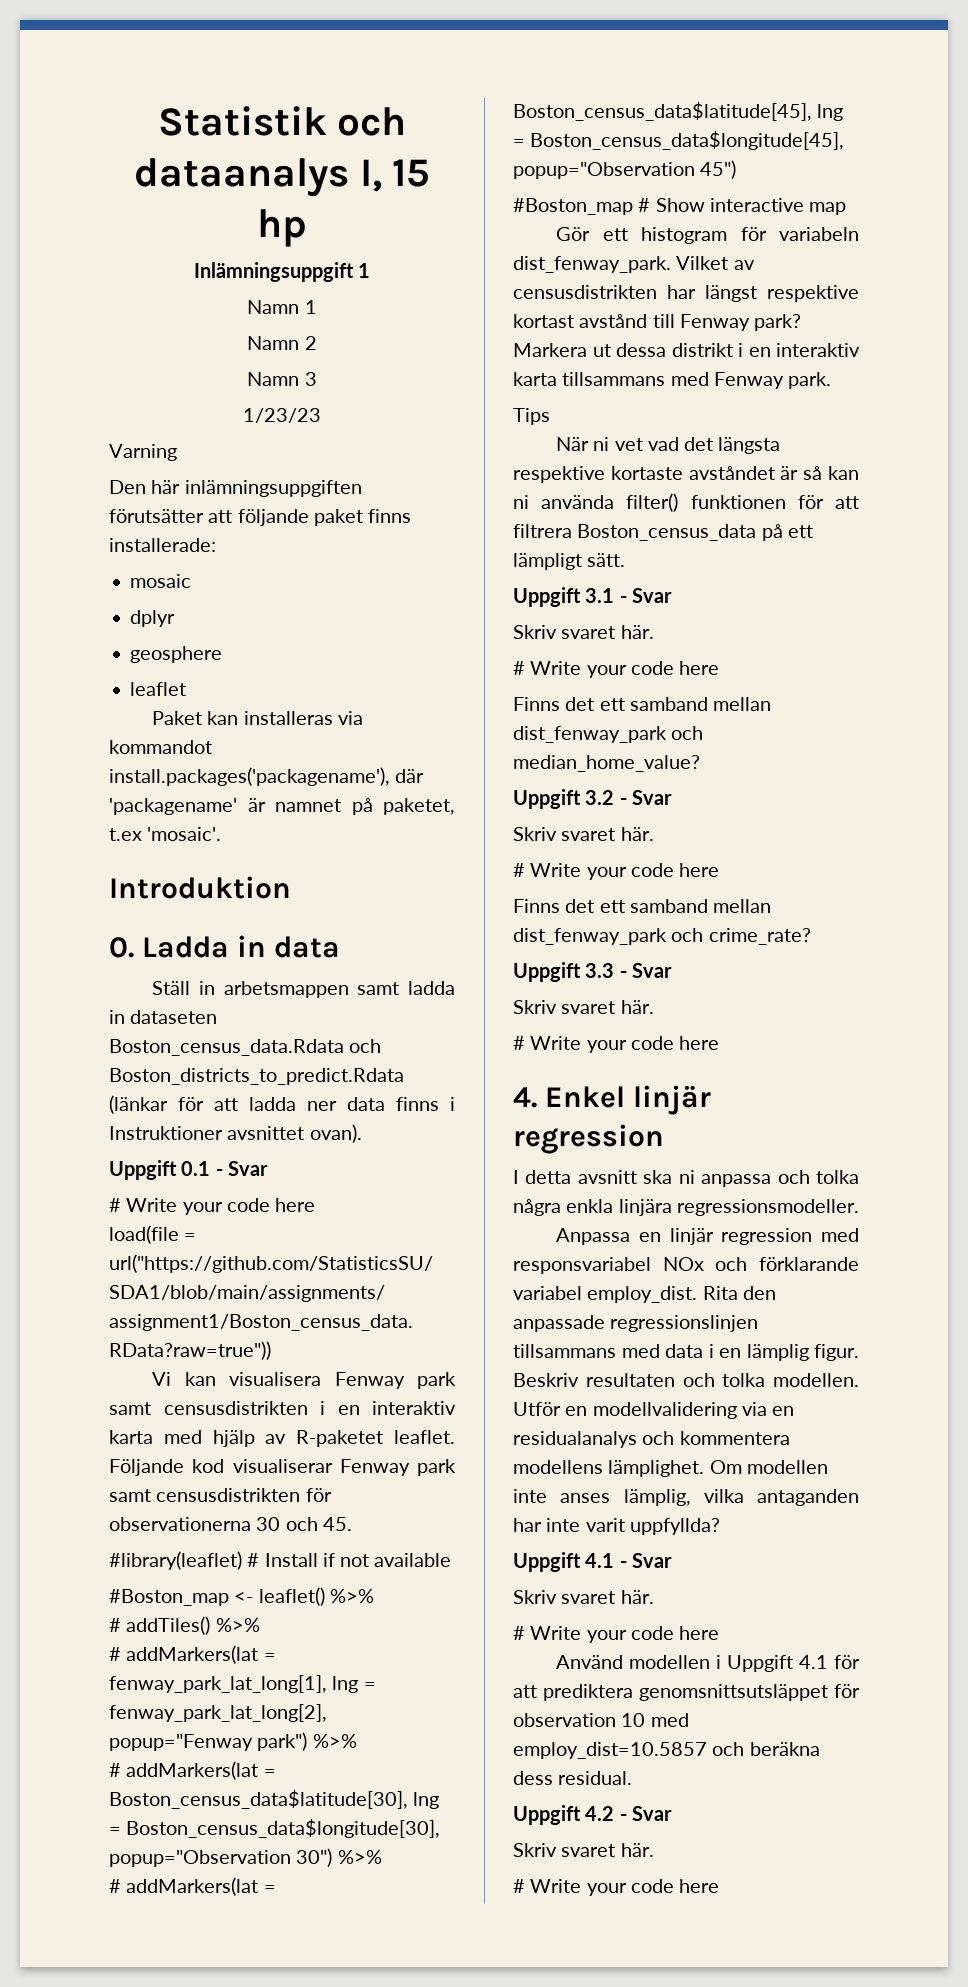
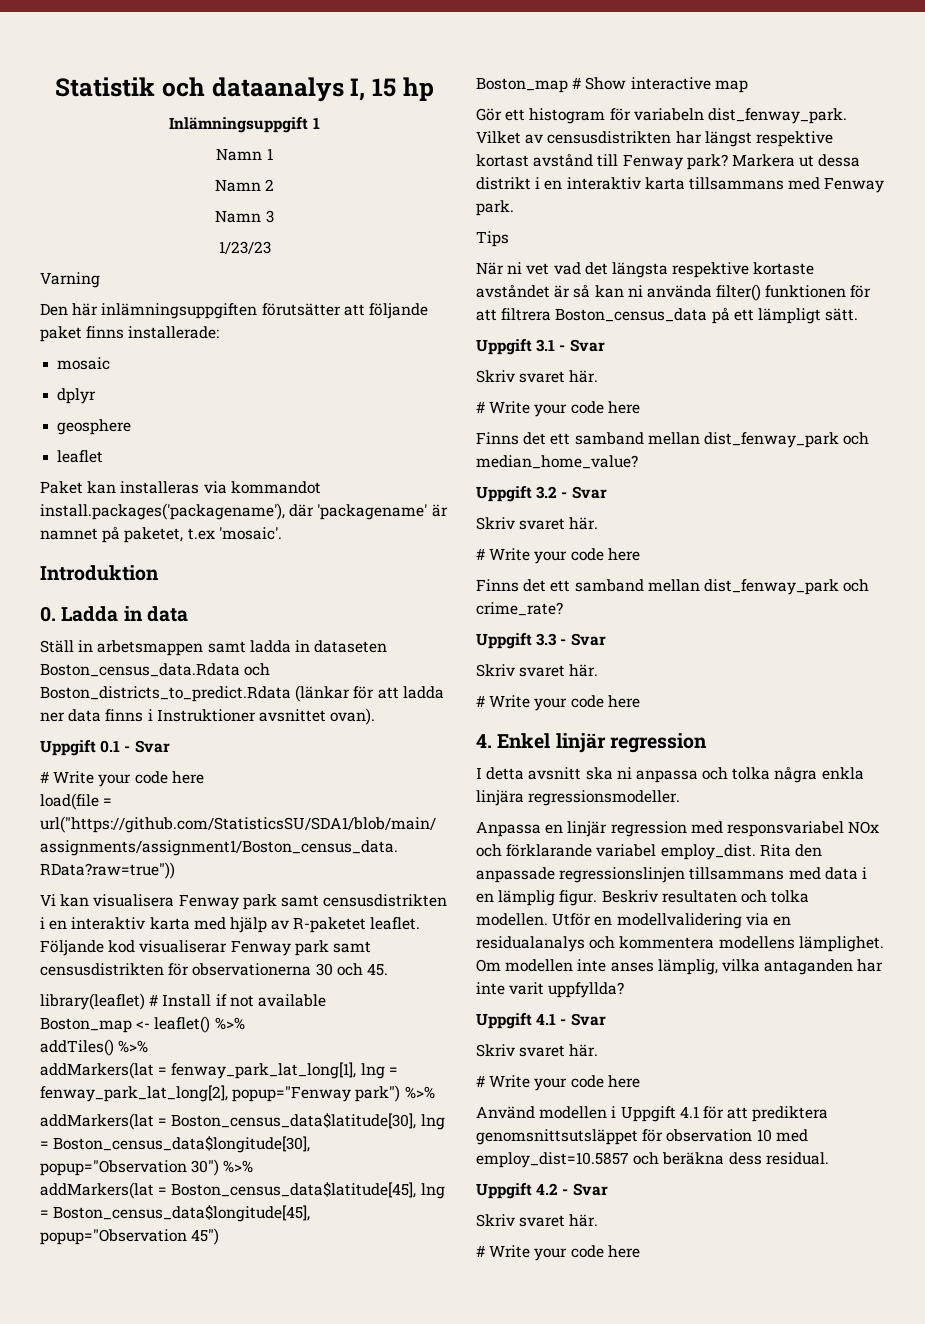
[109,1551,242,1570] #library(leaflet) -> [40,993,145,1010] library(leaflet)
[109,1589,229,1606] #Boston_map -> [40,1017,132,1033] Boston_map
[109,1618,121,1632] # -> (245, 1023) none
[109,1647,121,1661] # -> (149, 1046) none
[109,1763,121,1777] # -> (435, 1092) none
[109,1879,121,1893] # -> (254, 1166) none
[513,198,633,215] #Boston_map -> [476,77,568,93] Boston_map

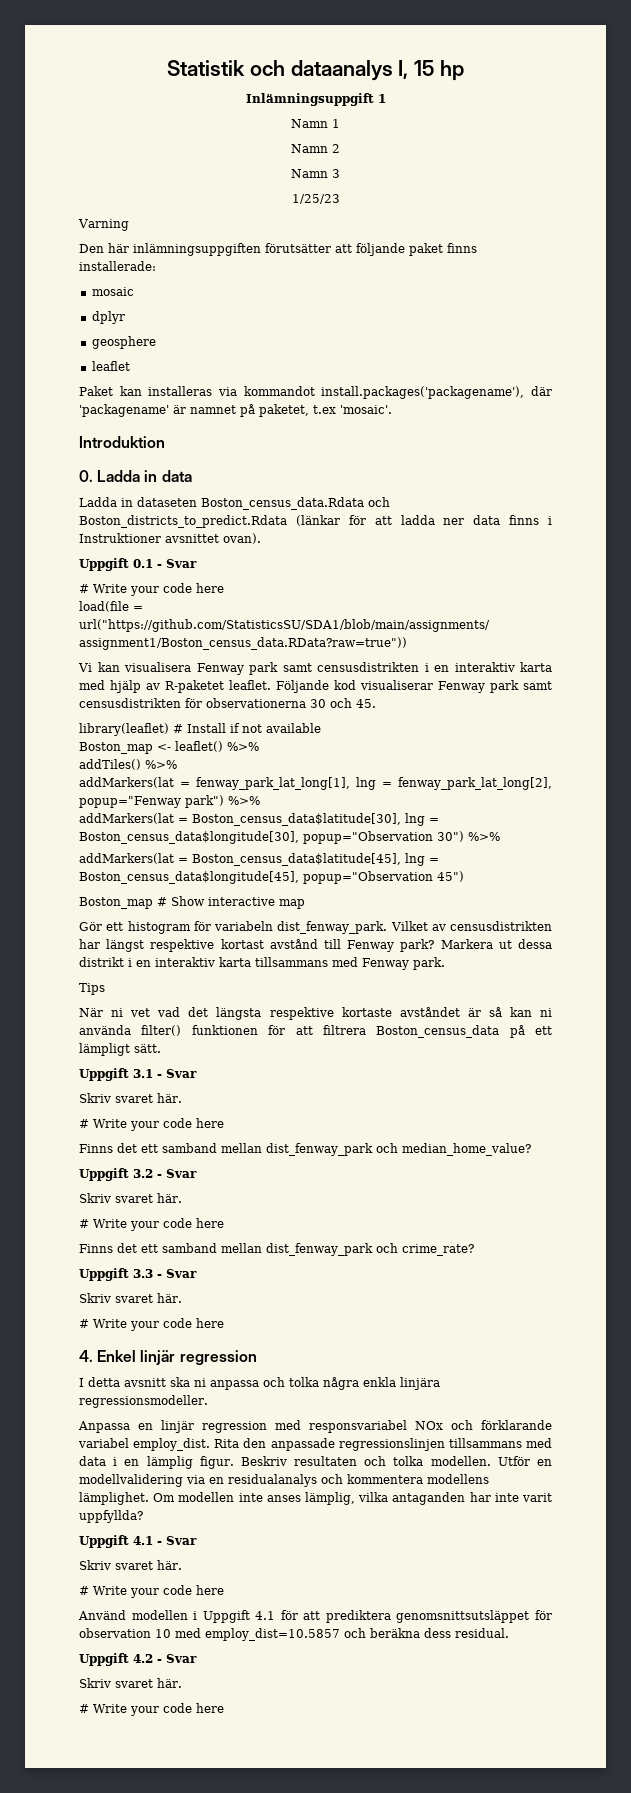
[218,241,271,254] 1/23/23 -> [291,194,340,204] 1/25/23
[40,640,291,656] Ställ in arbetsmappen samt ladda -> [79,497,117,507] Ladda

